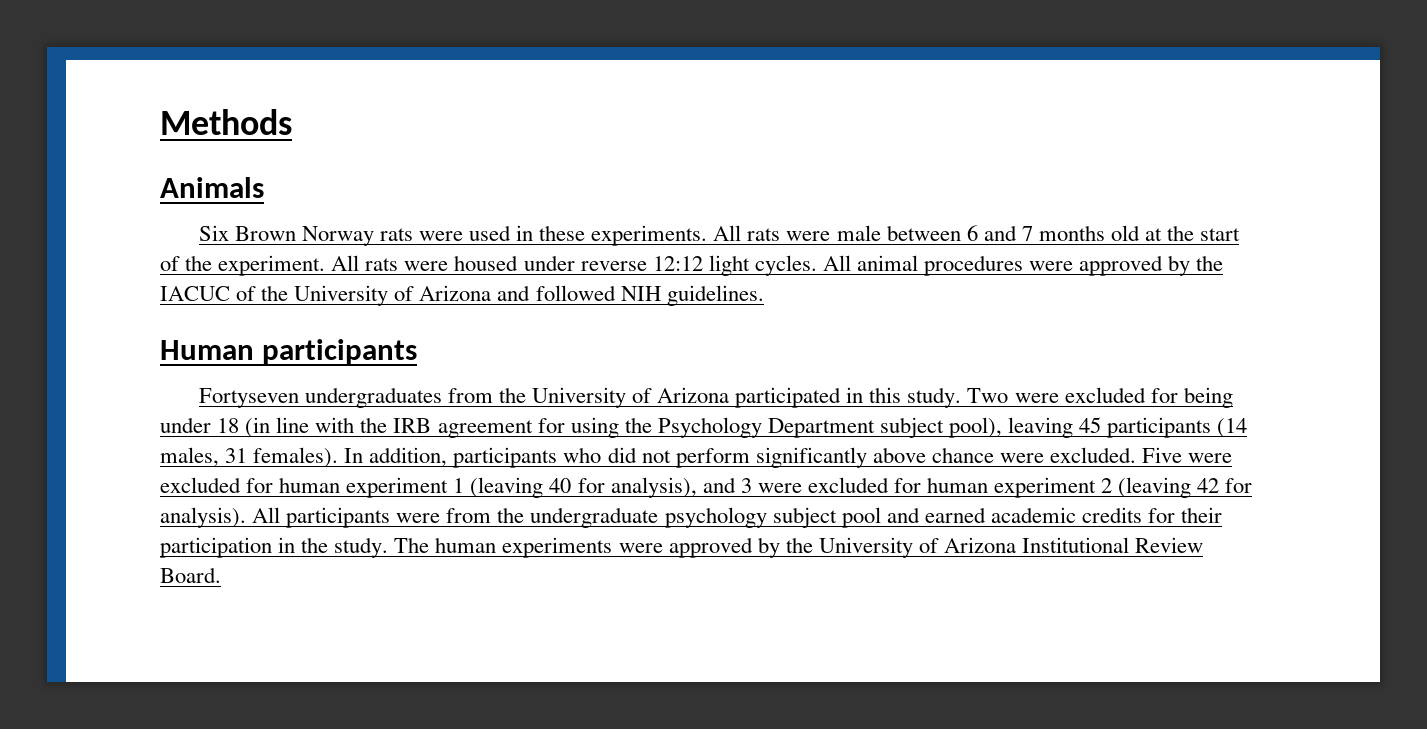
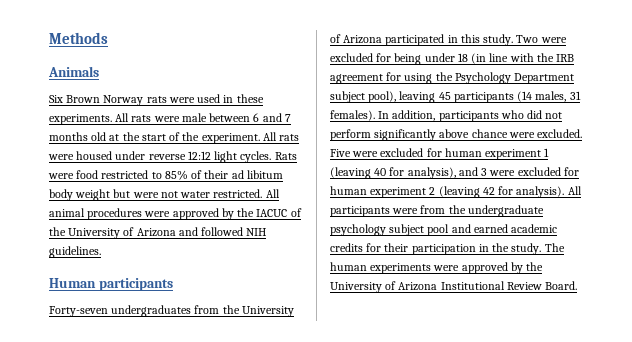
(817, 265) none -> [274,152,297,160] [48,170,283,180] [49,189,263,201] Rats were food restricted to 85% of their ad libitum body weight but were not water restricted.
[198,388,299,408] Fortyseven -> [49,306,108,317] Forty-seven

